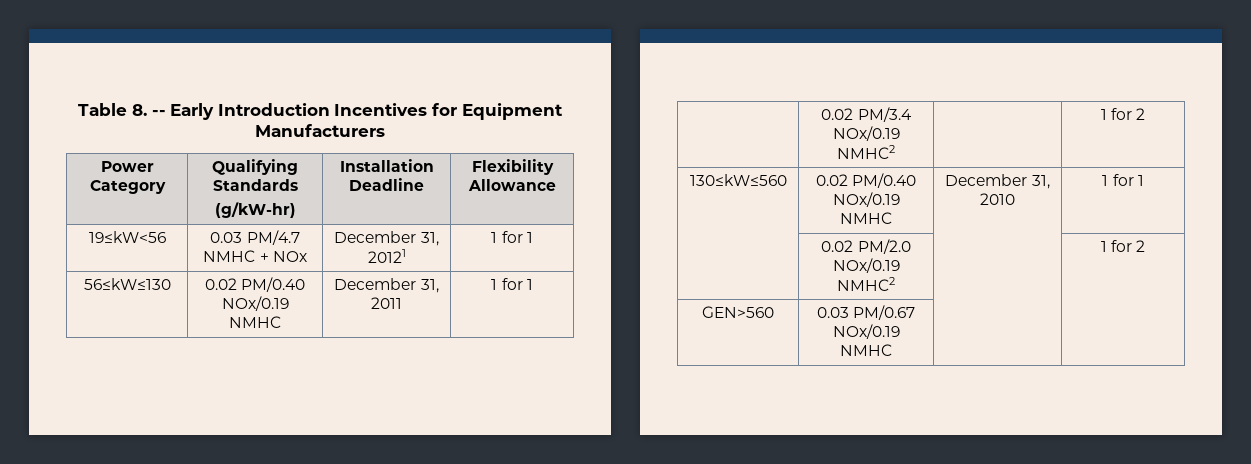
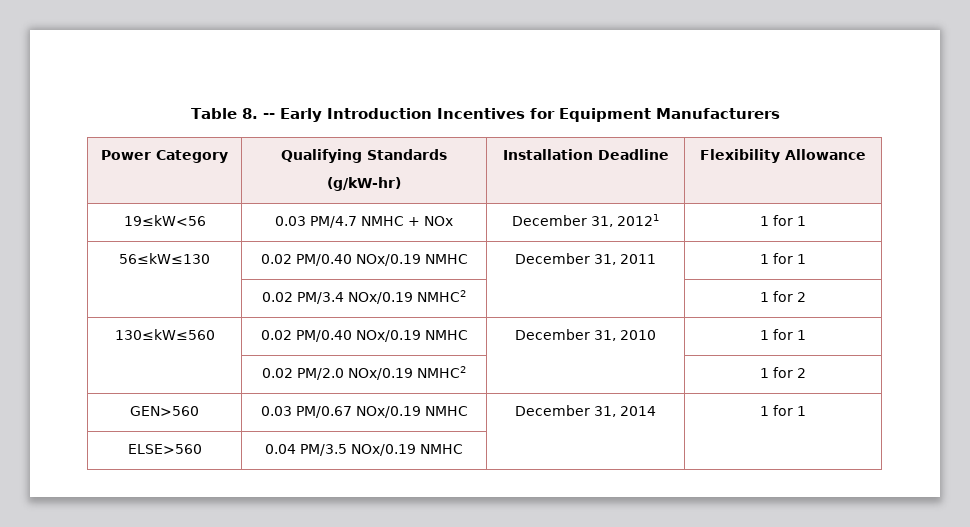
(892, 350) none -> [515,405,656,417] [760,405,806,416] [127,444,202,454] [265,444,463,456] | December 31, 2014 | 1 for 1 // ELSE>560 | 0.04 PM/3.5 NOx/0.19 NMHC

